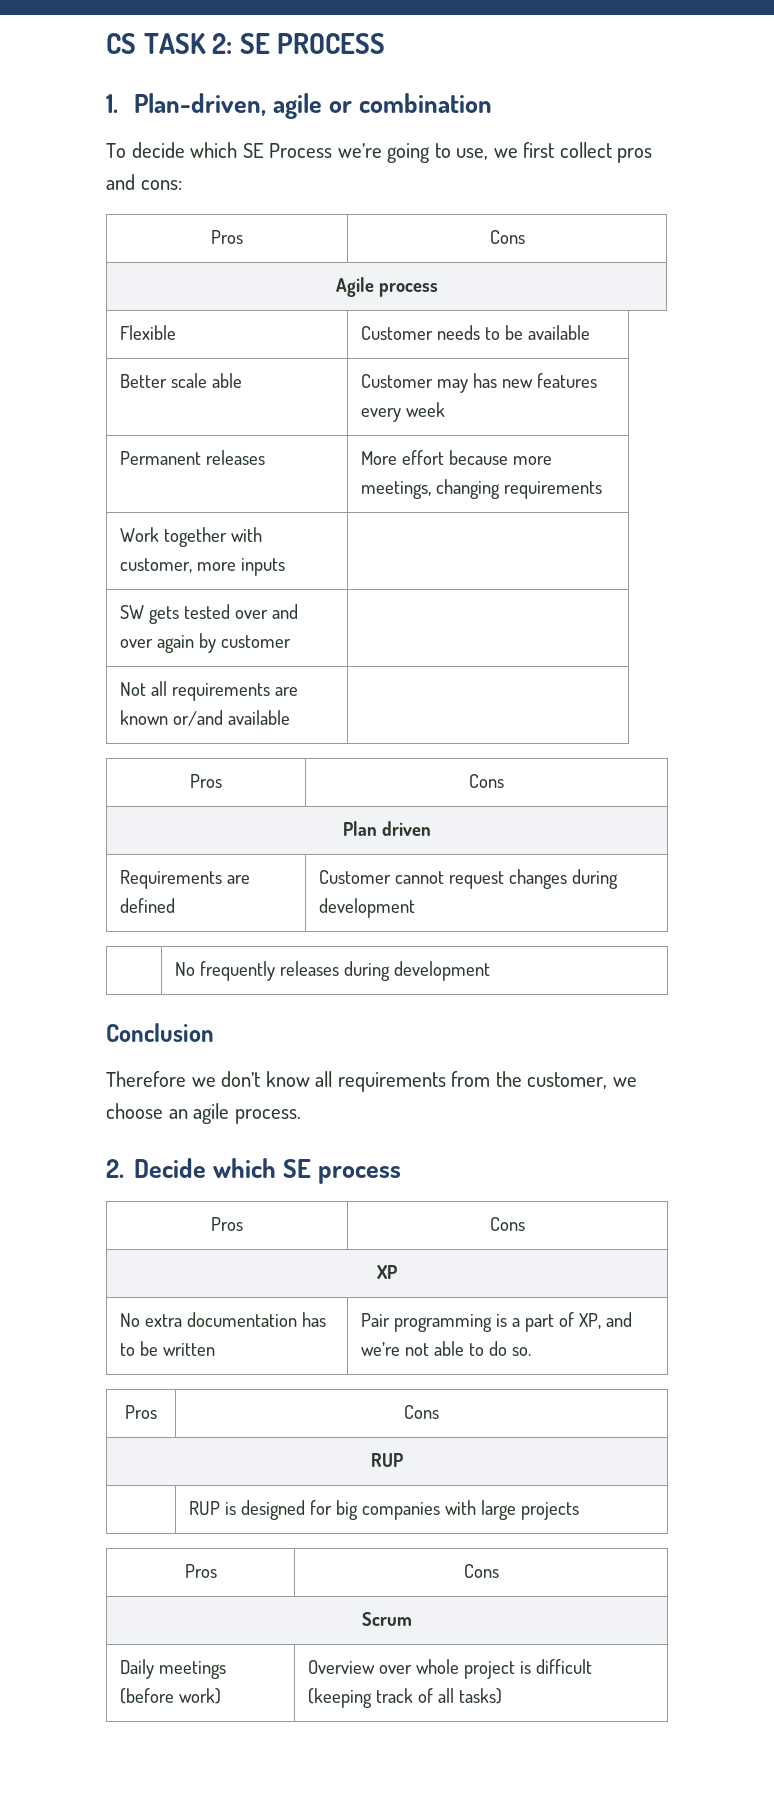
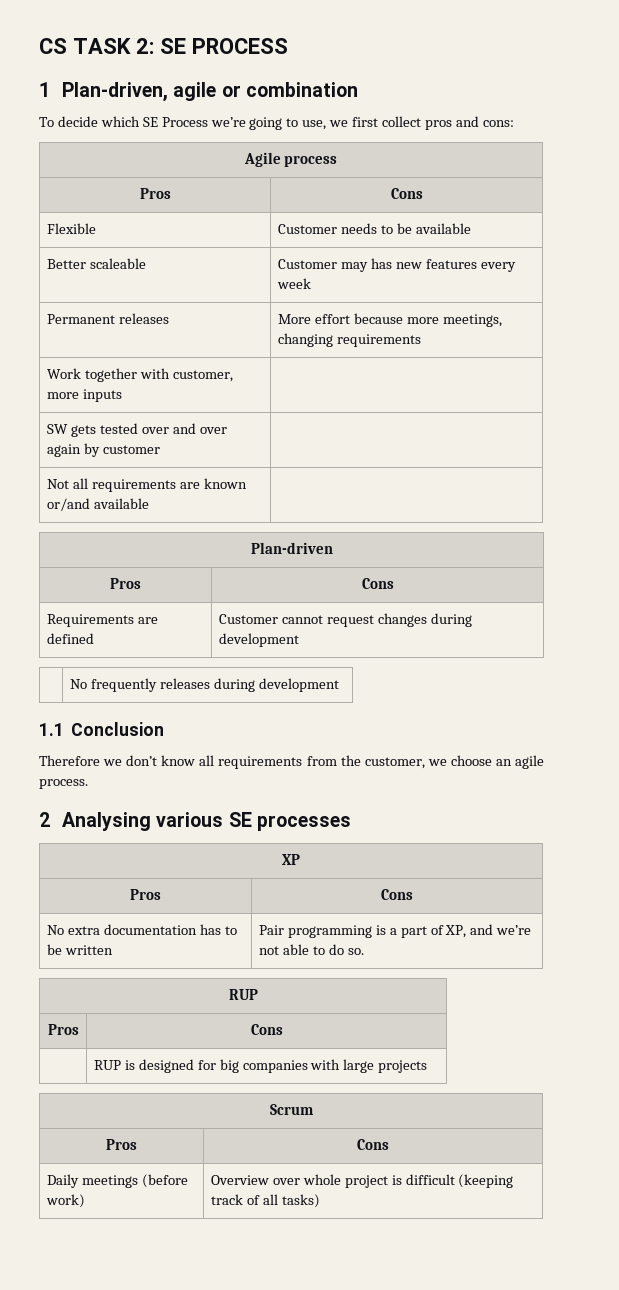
[106,94,118,113] 1. -> [39,82,50,97] 1
[211,230,243,244] [489,230,525,244] [335,277,438,297] // Pros | Cons // Agile process -> [243,152,338,167] [139,188,171,199] [390,188,423,199] // Agile process // Pros | Cons
[170,373,242,388] scale able -> [89,258,146,269] scaleable
[190,774,222,788] [469,774,504,788] [343,821,431,836] // Pros | Cons // Plan driven -> [250,542,333,554] [110,578,141,589] [361,578,394,589] // Plan-driven // Pros | Cons
(490, 971) none -> [39,723,64,736] 1.1
[106,1158,402,1184] [211,1217,243,1231] [490,1217,525,1231] [377,1265,397,1279] 2. Decide which SE process // Pros | Cons // XP -> [39,812,351,831] [282,854,300,865] [130,889,161,900] [381,889,414,900] 2 Analysing various SE processes // XP // Pros | Cons
[125,1405,157,1419] [404,1405,439,1419] [371,1453,403,1467] // Pros | Cons // RUP -> [228,989,258,1000] [47,1024,79,1035] [250,1024,283,1035] // RUP // Pros | Cons
[184,1564,217,1578] [463,1564,499,1578] [362,1612,412,1626] // Pros | Cons // Scrum -> [269,1104,314,1115] [106,1139,137,1150] [357,1139,390,1150] // Scrum // Pros | Cons

